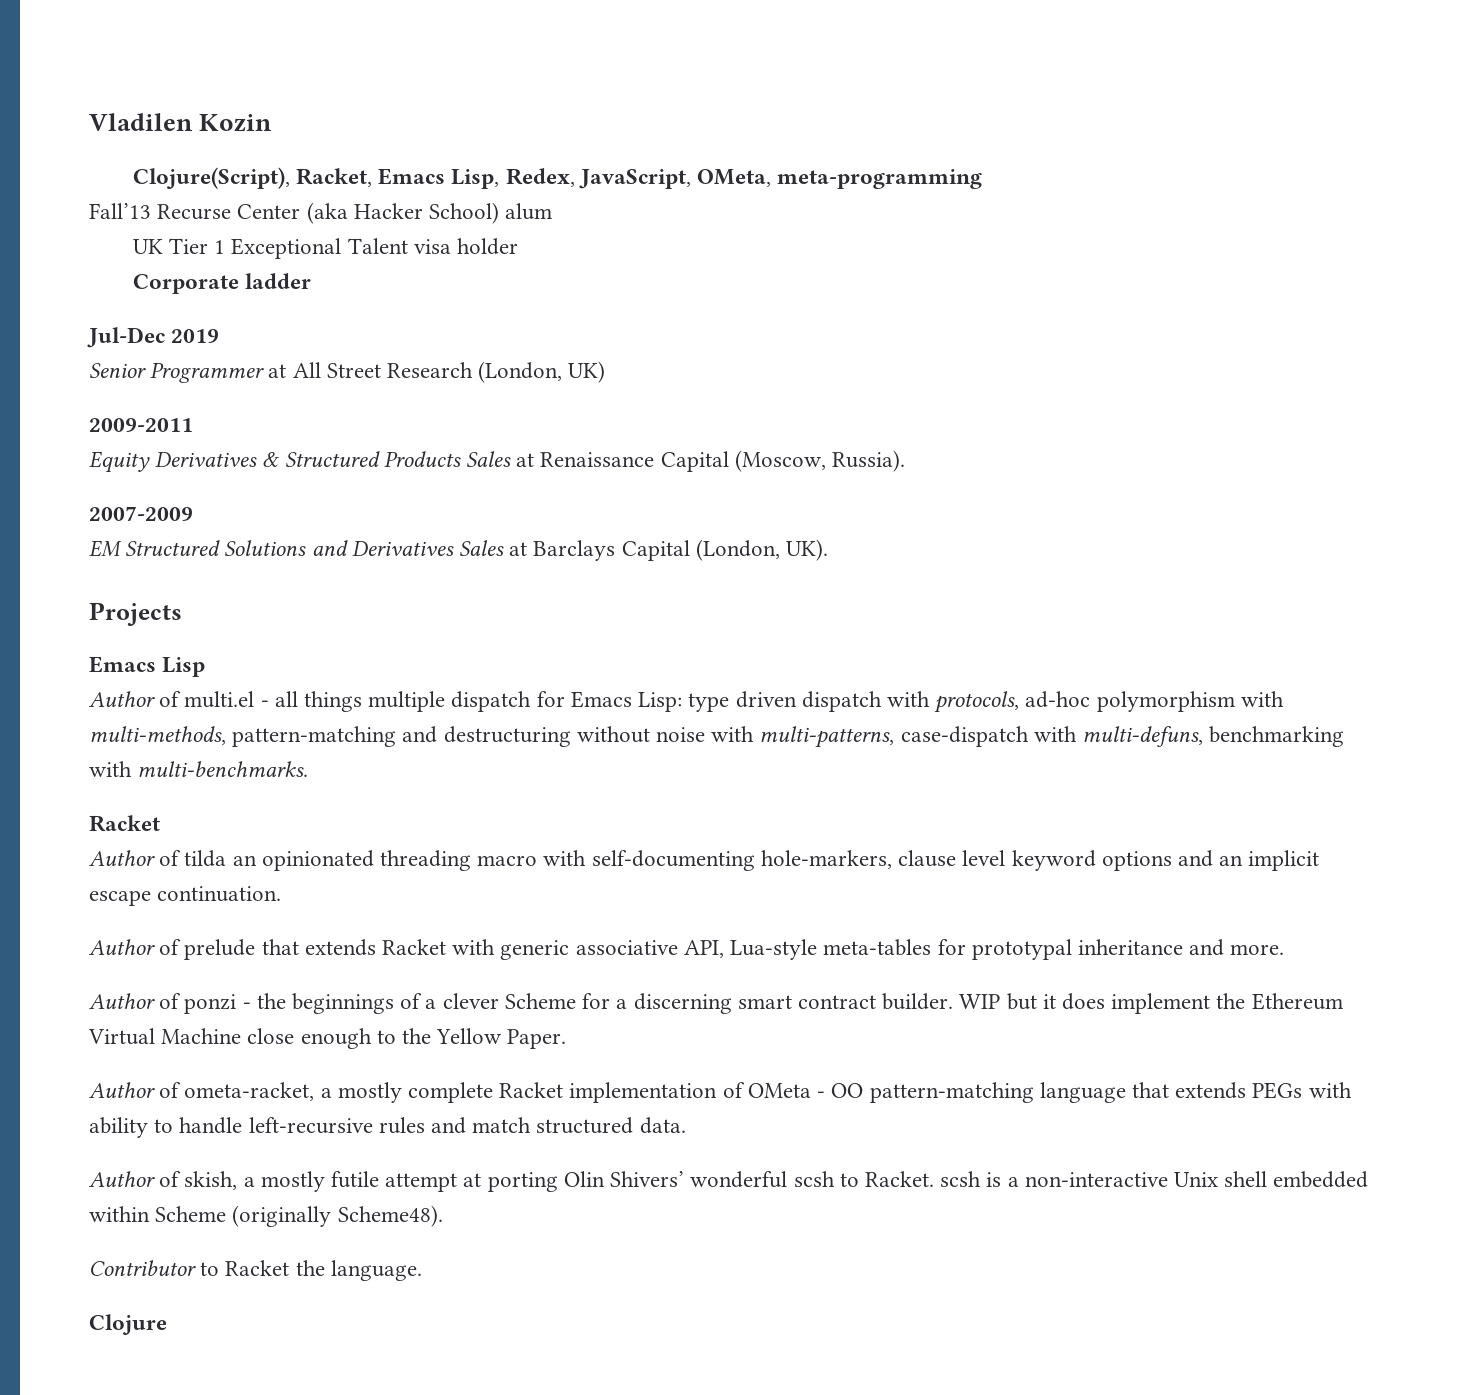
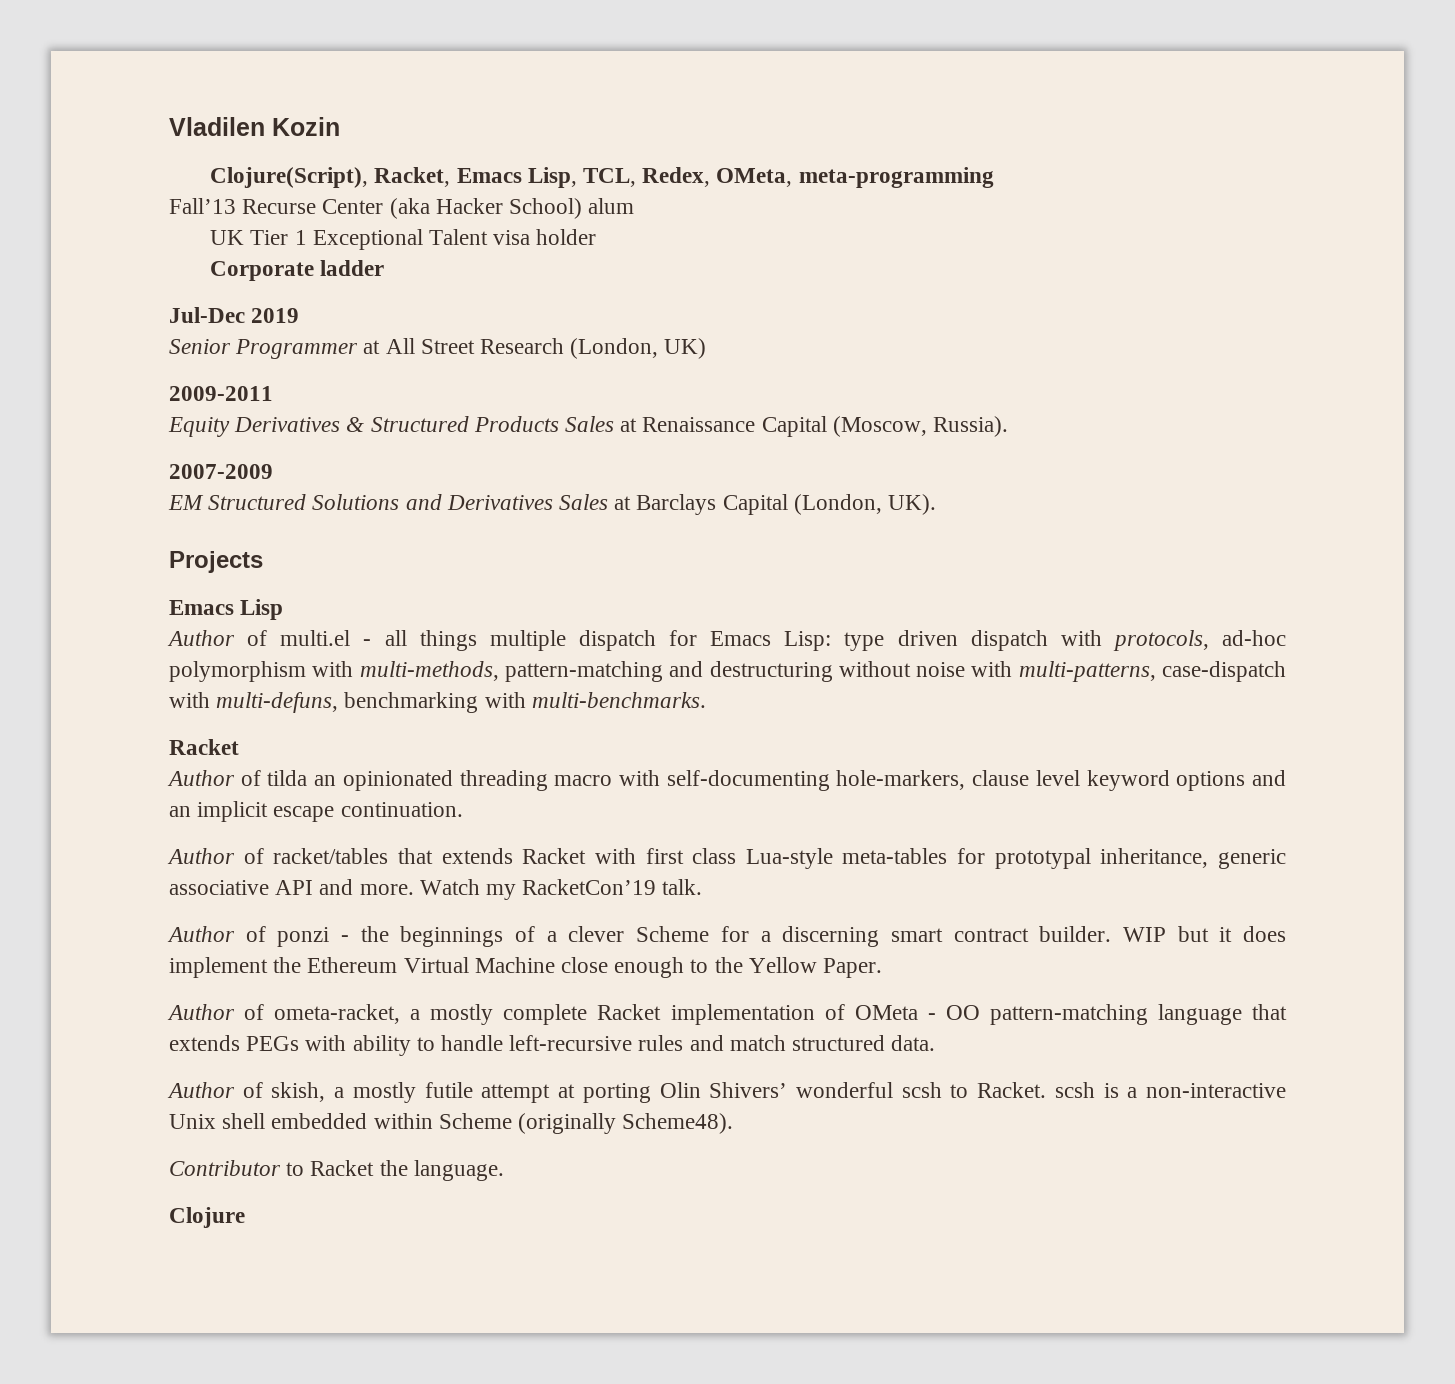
[505,168,691,189] Redex, JavaScript, -> [582,167,711,187] TCL, Redex,
[184,939,256,960] prelude -> [273,848,389,864] racket/tables
[500,940,724,960] generic associative API, -> [645,848,737,864] first class
[1077,939,1285,956] inheritance and more. -> [1100,848,1286,869] [169,879,703,900] inheritance, generic associative API and more. Watch my RacketCon’19 talk.

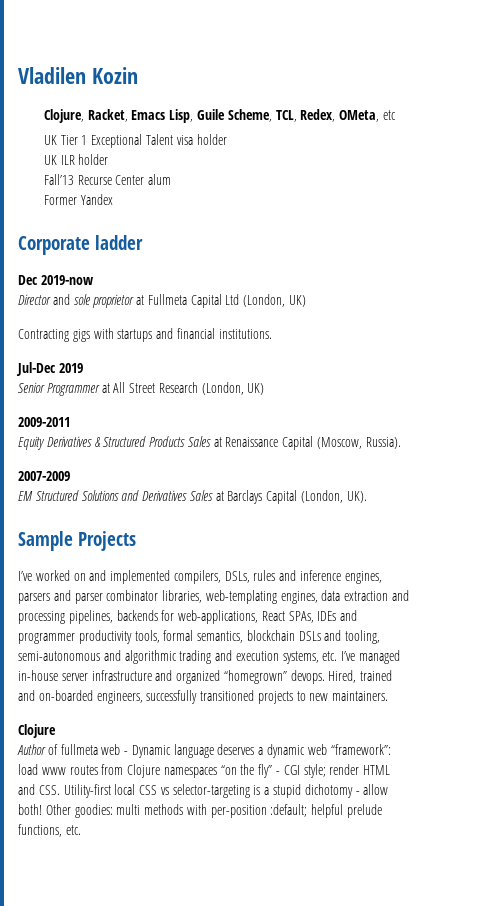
[210,167,369,188] Clojure(Script), -> [43,109,84,123] Clojure,
(577, 177) none -> [196,109,272,122] Guile Scheme,
[798,167,994,188] [169,198,635,219] meta-programming // Fall’13 Recurse Center (aka Hacker School) alum -> [382,110,396,120] etc
[210,260,385,281] Corporate ladder -> [43,154,109,165] [43,174,172,185] [43,194,113,205] [18,235,144,255] [18,275,93,285] [18,294,307,308] [18,328,272,342] UK ILR holder // Fall’13 Recurse Center alum // Former Yandex // Corporate ladder // Dec 2019-now // Director and sole proprietor at Fullmeta Capital Ltd (London, UK) // Contracting gigs with startups and financial institutions.
(937, 504) none -> [18,531,73,551] Sample
[169,599,284,620] [167,630,1286,651] [169,661,1286,682] [169,692,706,713] [169,739,239,755] [167,770,1286,791] [169,801,463,822] [167,848,1286,869] [169,879,703,900] [167,926,1287,947] [169,957,883,978] [167,1004,1287,1025] [169,1035,936,1056] [167,1082,1286,1103] [169,1113,734,1134] [169,1160,504,1181] [169,1207,245,1228] Emacs Lisp // Author of multi.el - all things multiple dispatch for Emacs Lisp: type driven dispatch with protocols, ad-hoc polymorphism with multi-methods, pattern-matching and destructuring without noise with multi-patterns, case-dispatch with multi-defuns, benchmarking with multi-benchmarks. // Racket // Author of tilda an opinionated threading macro with self-documenting hole-markers, clause level keyword options and an implicit escape continuation. // Author of racket/tables that extends Racket with first class Lua-style meta-tables for prototypal inheritance, generic associative API and more. Watch my RacketCon’19 talk. // Author of ponzi - the beginnings of a clever Scheme for a discerning smart contract builder. WIP but it does implement the Ethereum Virtual Machine close enough to the Yellow Paper. // Author of ometa-racket, a mostly complete Racket implementation of OMeta - OO pattern-matching language that extends PEGs with ability to handle left-recursive rules and match structured data. // Author of skish, a mostly futile attempt at porting Olin Shivers’ wonderful scsh to Racket. scsh is a non-interactive Unix shell embedded within Scheme (originally Scheme48). // Contributor to Racket the language. // Clojure -> [18,570,382,584] [18,590,410,604] [18,610,358,624] [18,630,381,644] [18,650,401,664] [18,670,393,684] [18,690,389,704] [18,724,56,738] [17,744,391,758] [18,764,391,778] [18,784,389,798] [18,804,383,818] [18,824,81,837] I’ve worked on and implemented compilers, DSLs, rules and inference engines, parsers and parser combinator libraries, web-templating engines, data extraction and processing pipelines, backends for web-applications, React SPAs, IDEs and programmer productivity tools, formal semantics, blockchain DSLs and tooling, semi-autonomous and algorithmic trading and execution systems, etc. I’ve managed in-house server infrastructure and organized “homegrown” devops. Hired, trained and on-boarded engineers, successfully transitioned projects to new maintainers. // Clojure // Author of fullmeta web - Dynamic language deserves a dynamic web “framework”: load www routes from Clojure namespaces “on the fly” - CGI style; render HTML and CSS. Utility-first local CSS vs selector-targeting is a stupid dichotomy - allow both! Other goodies: multi methods with per-position :default; helpful prelude functions, etc.

